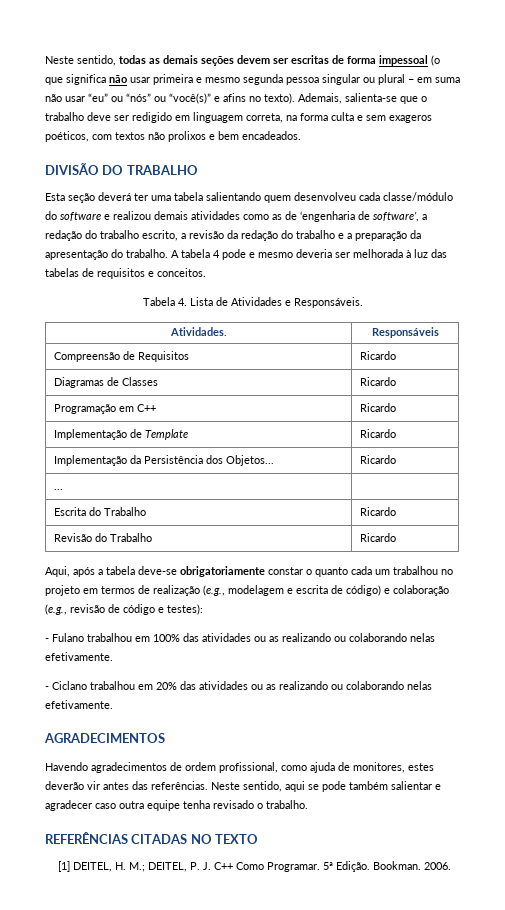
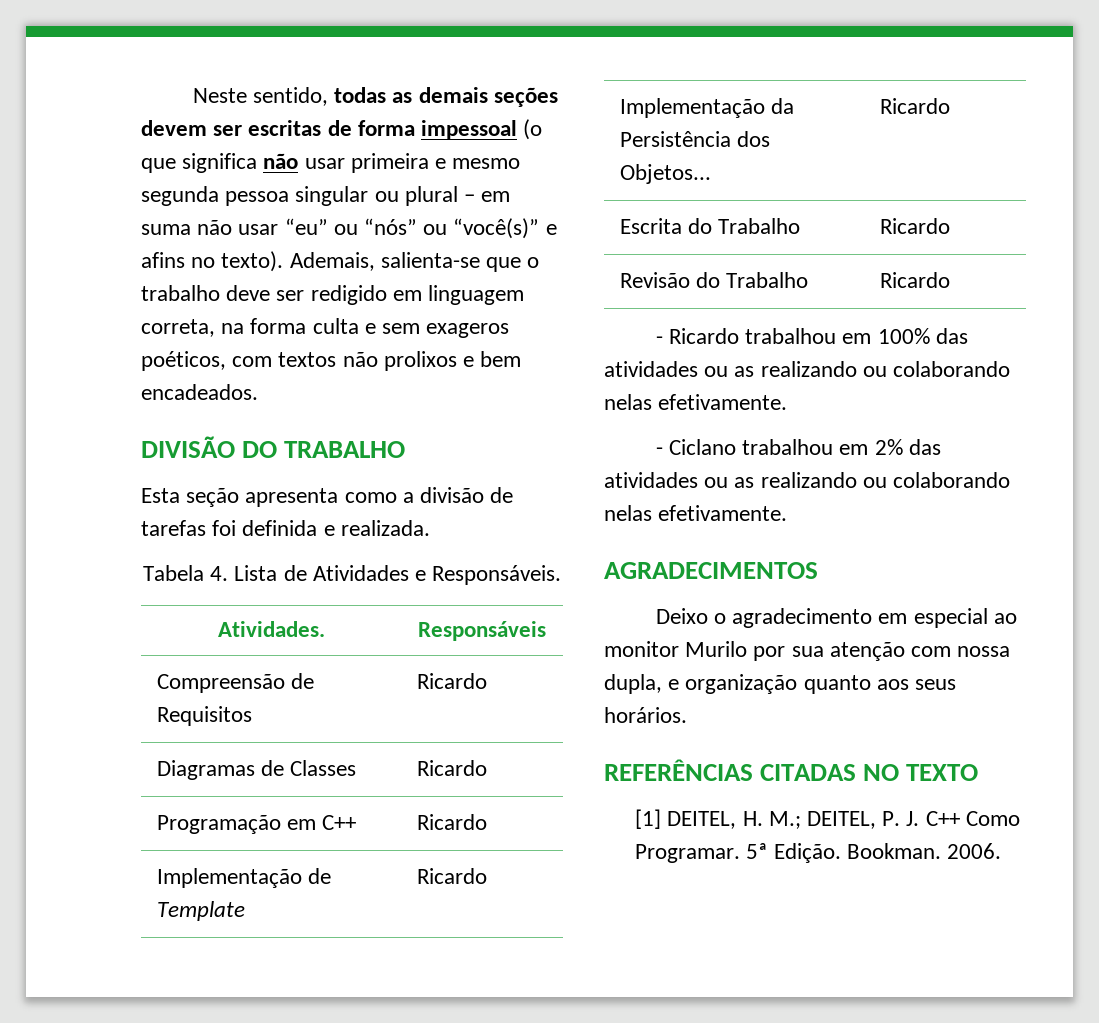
[98,192,453,203] [45,211,427,222] [45,230,421,241] [45,249,447,260] [45,268,206,279] deverá ter uma tabela salientando quem desenvolveu cada classe/módulo do software e realizou demais atividades como as de ‘engenharia de software’, a redação do trabalho escrito, a revisão da redação do trabalho e a preparação da apresentação do trabalho. A tabela 4 pode e mesmo deveria ser melhorada à luz das tabelas de requisitos e conceitos. -> [245,487,514,507] [141,520,430,536] apresenta como a divisão de tarefas foi definida e realizada.
[53,489,63,490] // ... | -> (950, 106) none
[45,566,453,577] [45,585,449,596] [45,604,203,615] [45,633,84,642] // Aqui, após a tabela deve-se obrigatoriamente constar o quanto cada um trabalhou no projeto em termos de realização (e.g., modelagem e escrita de código) e colaboração (e.g., revisão de código e testes): // - Fulano -> [655,328,740,344] // - Ricardo
[156,682,177,690] 20% -> [874,439,903,455] 2%
[45,762,434,773] [45,781,441,792] [45,800,308,811] Havendo agradecimentos de ordem profissional, como ajuda de monitores, estes deverão vir antes das referências. Neste sentido, aqui se pode também salientar e agradecer caso outra equipe tenha revisado o trabalho. -> [655,608,1017,628] [604,641,1011,661] [604,674,957,694] [604,707,687,723] Deixo o agradecimento em especial ao monitor Murilo por sua atenção com nossa dupla, e organização quanto aos seus horários.

